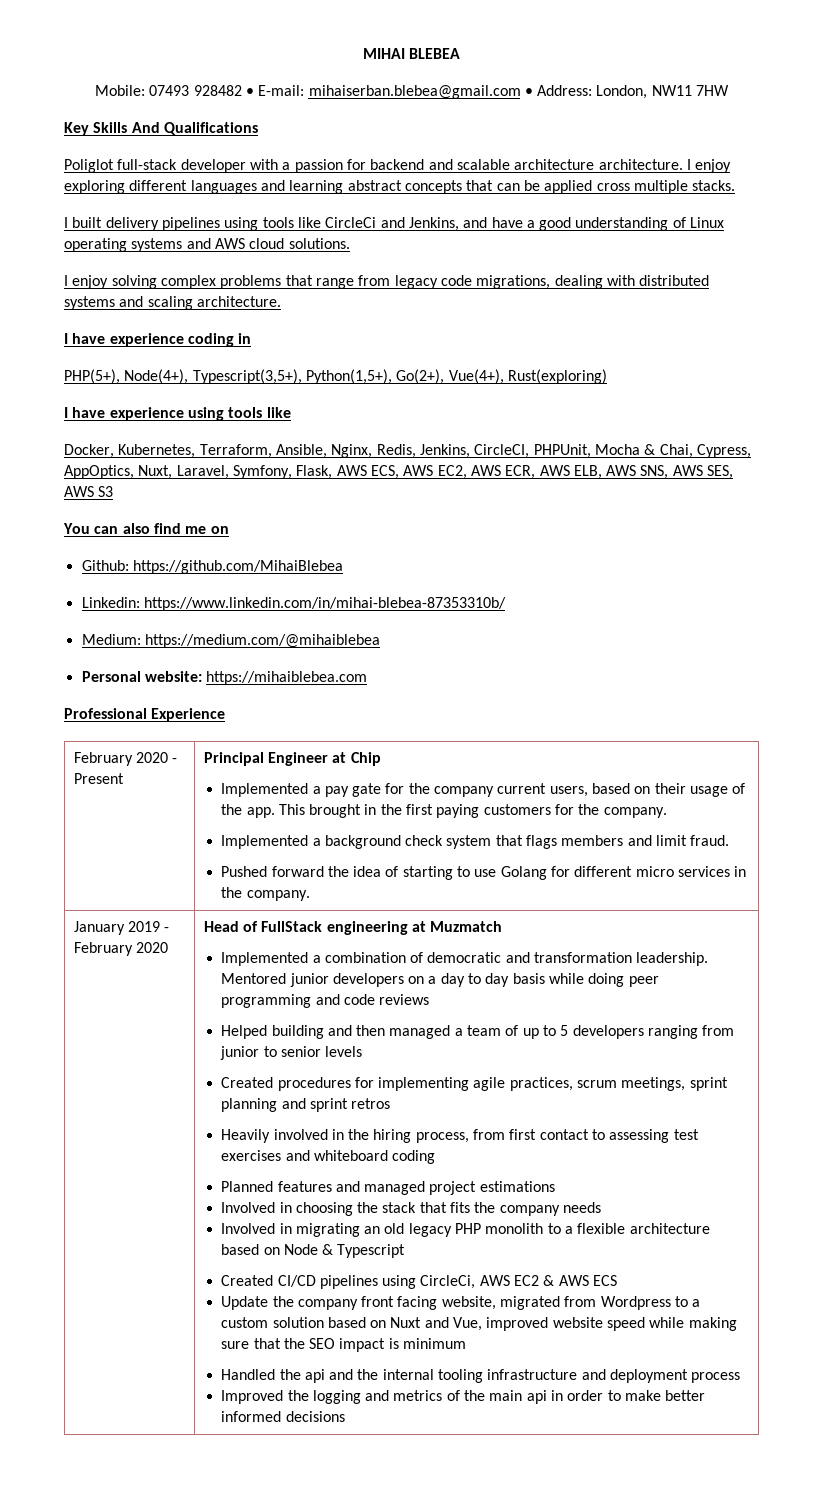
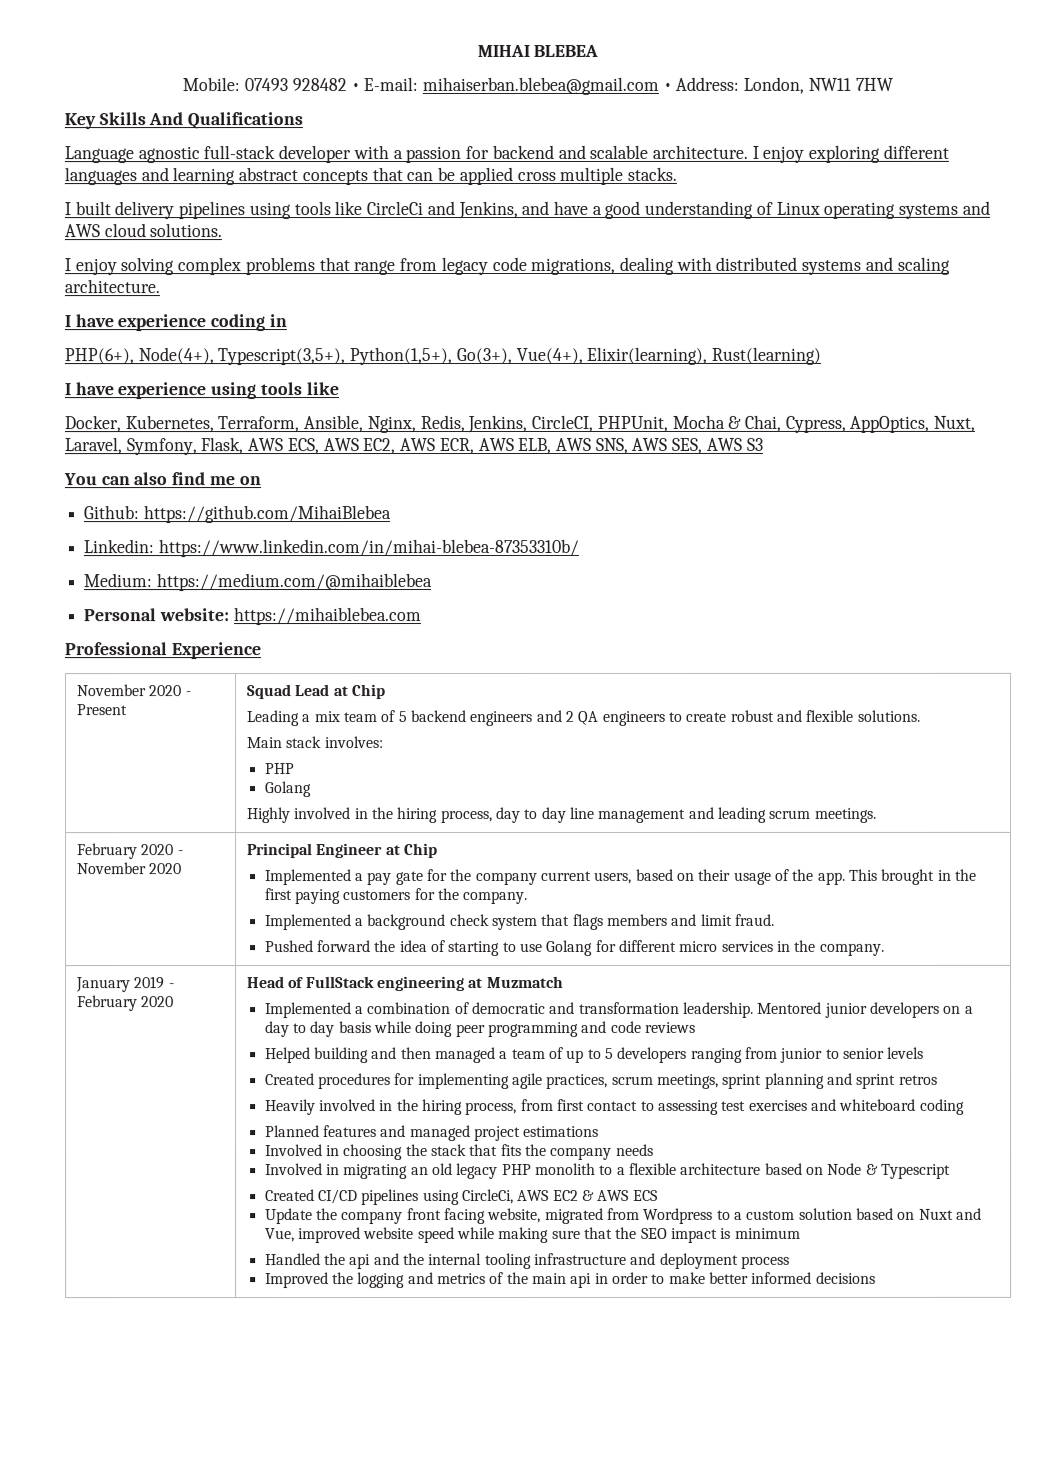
[64,159,114,173] Poliglot -> [64,146,200,164] Language agnostic
[514,159,595,170] architecture -> (649, 151) none
[64,369,120,384] PHP(5+), -> [64,348,134,365] PHP(6+),
[396,369,607,384] Go(2+), Vue(4+), Rust(exploring) -> [455,346,822,365] Go(3+), Vue(4+), Elixir(learning), Rust(learning)
(226, 715) none -> [76,684,191,697] [76,704,128,716] [246,684,386,700] [246,709,920,727] [246,736,384,749] [264,763,295,775] [264,781,312,798] [247,806,877,824] // November 2020 - Present | Squad Lead at Chip // Leading a mix team of 5 backend engineers and 2 QA engineers to create robust and flexible solutions. // Main stack involves: // PHP // Golang // Highly involved in the hiring process, day to day line management and leading scrum meetings.
[73,773,124,784] Present -> [77,862,183,875] November 2020

